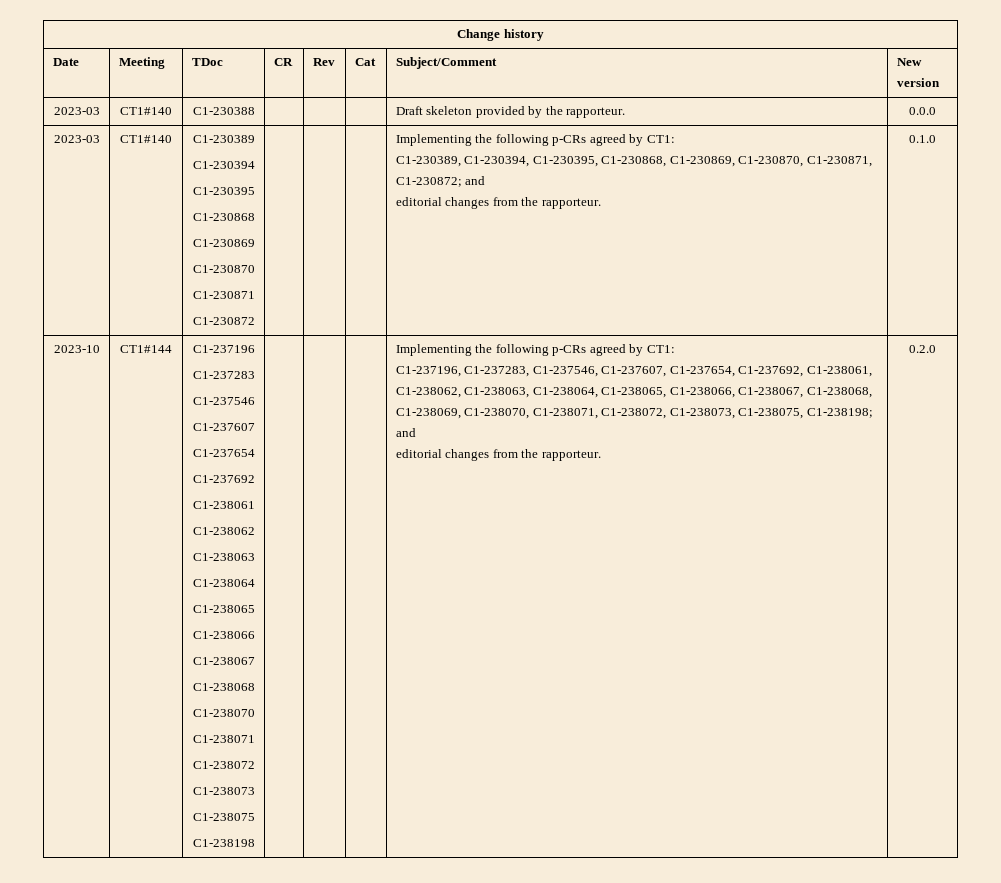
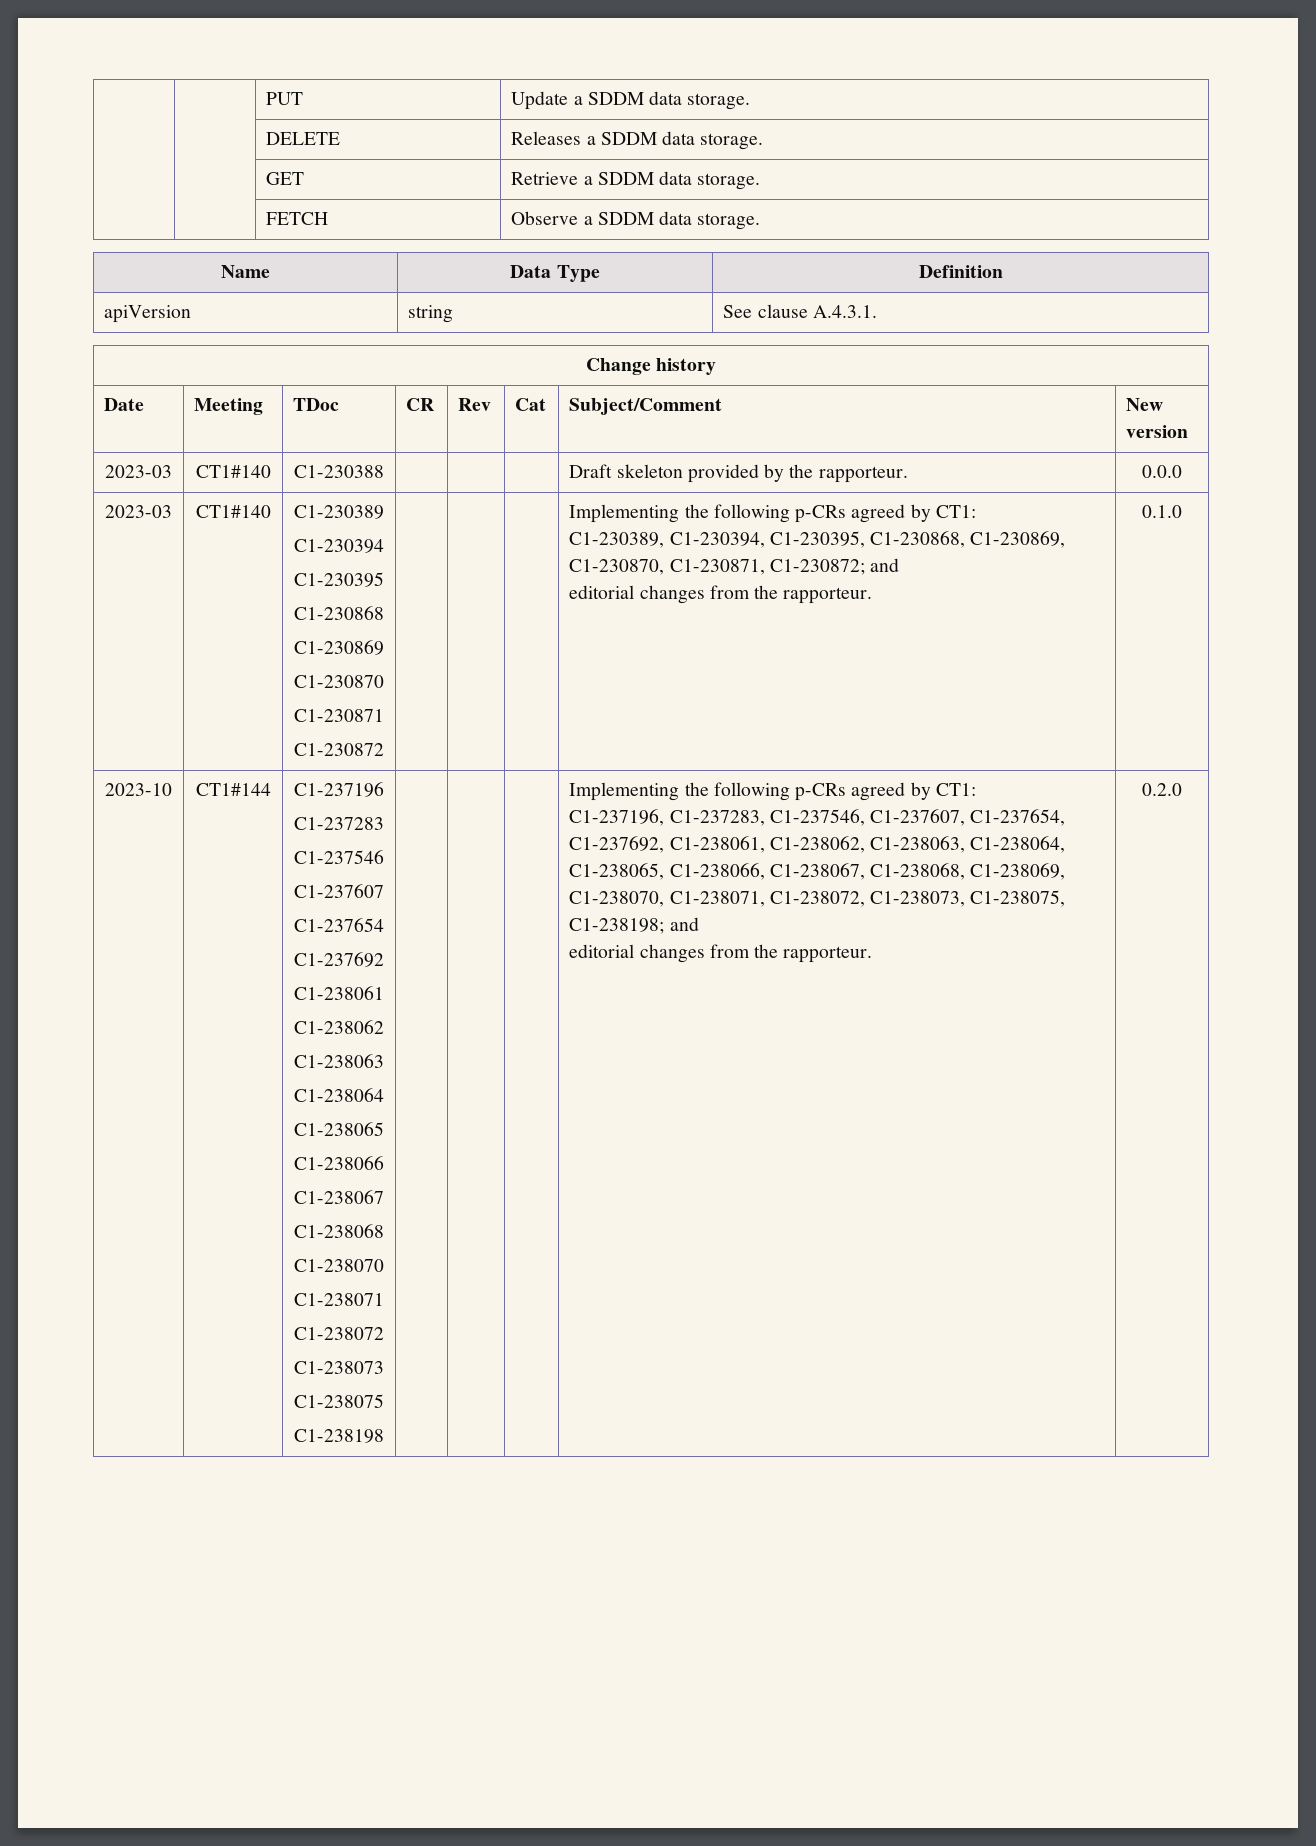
(457, 35) none -> [266,92,304,105] [511,91,751,110] [266,132,341,145] [511,131,764,150] [266,172,305,185] [511,171,761,190] [266,212,329,225] [511,211,761,230] [221,265,270,278] [510,265,600,282] [918,265,1003,278] [104,305,192,323] [408,305,454,323] [723,304,877,318] | | PUT | Update a SDDM data storage. // | | DELETE | Releases a SDDM data storage. // | | GET | Retrieve a SDDM data storage. // | | FETCH | Observe a SDDM data storage. // Name | Data Type | Definition // apiVersion | string | See clause A.4.3.1. //

